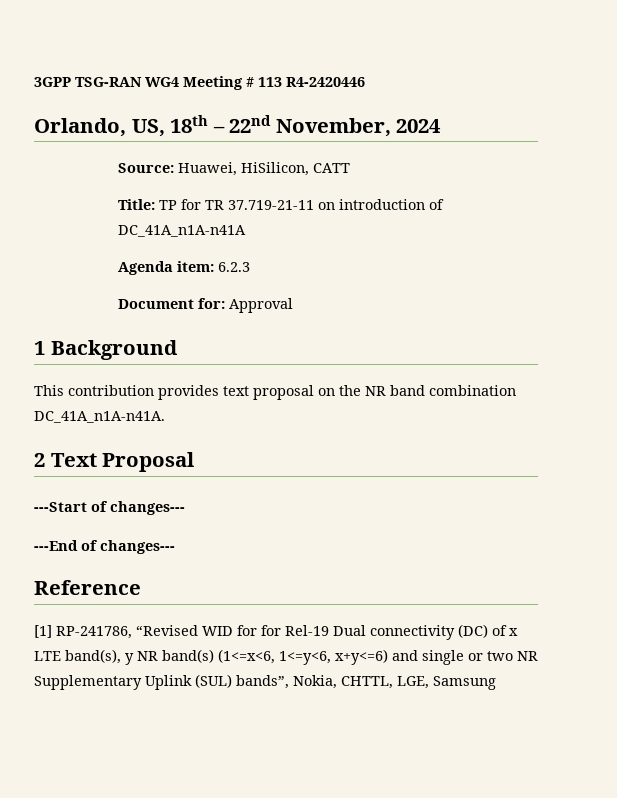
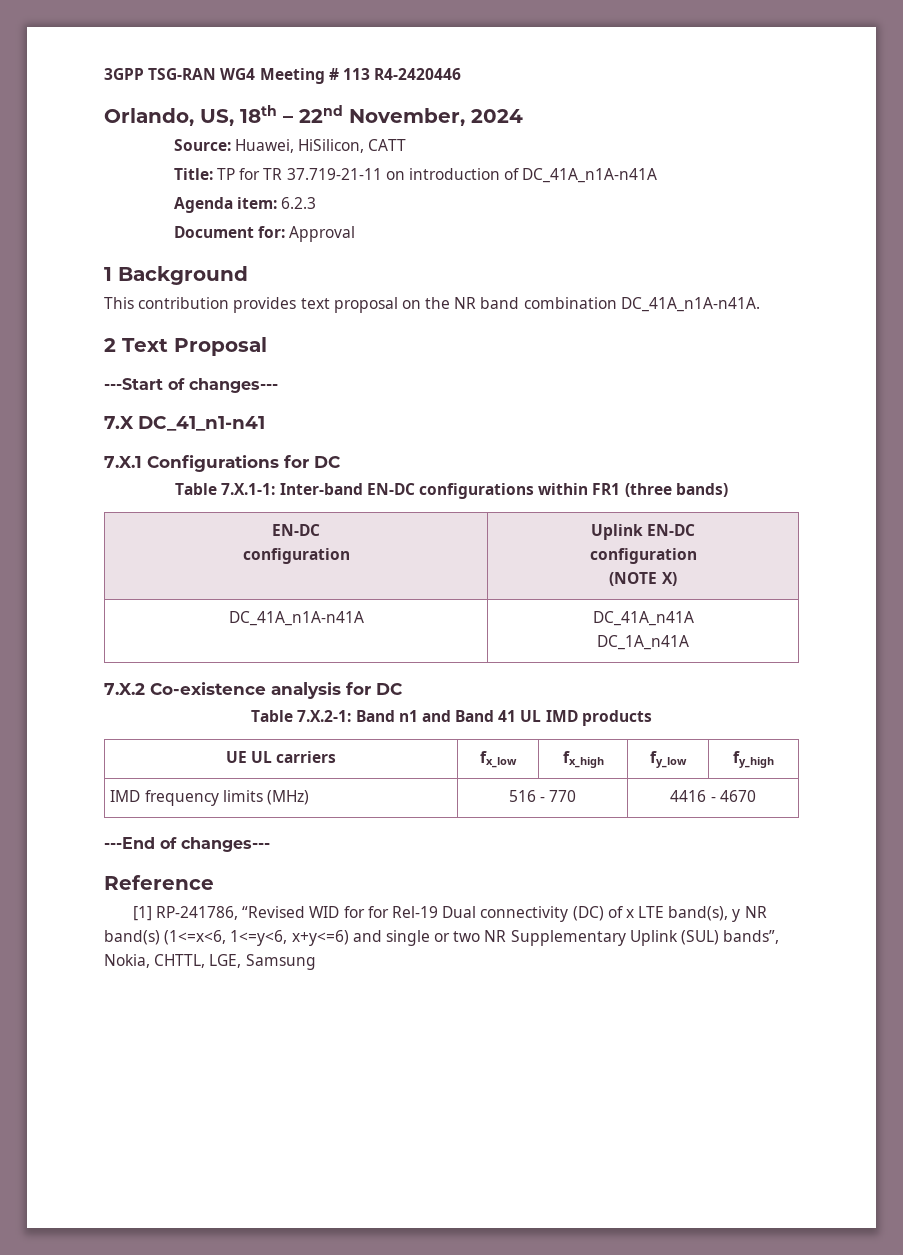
(185, 508) none -> [104,416,265,431] [104,455,341,472] [175,483,728,499] [272,524,320,536] [242,548,350,564] [590,524,696,540] [589,548,697,564] [609,572,677,586] [228,611,364,626] [592,611,694,626] [597,635,689,650] [104,682,403,699] [251,710,652,726] [225,751,337,763] [480,751,517,768] [562,751,604,768] [650,751,687,768] [733,751,774,768] [110,790,309,806] [508,790,577,802] [670,790,756,802] // 7.X DC_41_n1-n41 // 7.X.1 Configurations for DC // Table 7.X.1-1: Inter-band EN-DC configurations within FR1 (three bands) // EN-DC // configuration | Uplink EN-DC // configuration // (NOTE X) // DC_41A_n1A-n41A | DC_41A_n41A // DC_1A_n41A // 7.X.2 Co-existence analysis for DC // Table 7.X.2-1: Band n1 and Band 41 UL IMD products // UE UL carriers | fx_low | fx_high | fy_low | fy_high // IMD frequency limits (MHz) | 516 - 770 | 4416 - 4670

